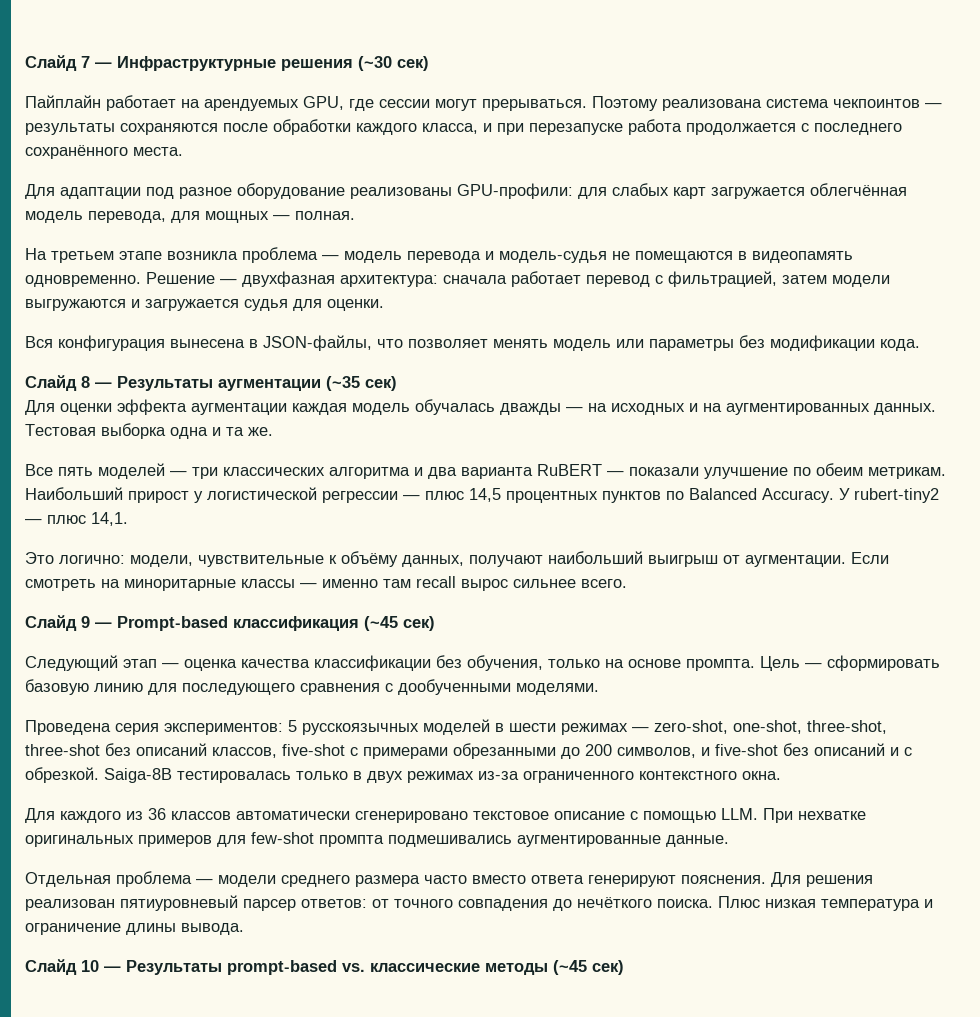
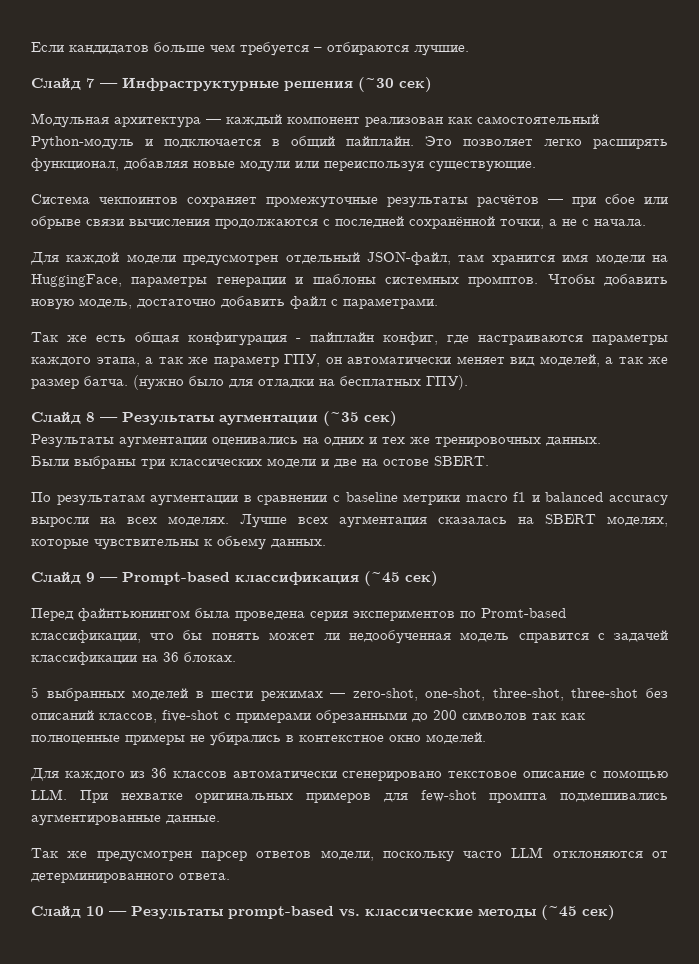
(25, 63) none -> [31,42,469,56] Если кандидатов больше чем требуется – отбираются лучшие. //
[25,95,942,111] [25,119,902,135] [25,145,183,159] [25,183,907,199] [25,211,355,223] [25,247,853,263] [25,271,890,287] [25,299,384,311] [25,335,920,351] Пайплайн работает на арендуемых GPU, где сессии могут прерываться. Поэтому реализована система чекпоинтов — результаты сохраняются после обработки каждого класса, и при перезапуске работа продолжается с последнего сохранённого места. // Для адаптации под разное оборудование реализованы GPU-профили: для слабых карт загружается облегчённая модель перевода, для мощных — полная. // На третьем этапе возникла проблема — модель перевода и модель-судья не помещаются в видеопамять одновременно. Решение — двухфазная архитектура: сначала работает перевод с фильтрацией, затем модели выгружаются и загружается судья для оценки. // Вся конфигурация вынесена в JSON-файлы, что позволяет менять модель или параметры без модификации кода. -> [31,113,599,128] [31,136,668,150] [31,158,536,172] [31,194,668,208] [31,216,646,229] [30,251,668,266] [31,274,668,287] [31,296,438,310] [31,332,668,346] [31,354,668,367] [31,375,468,390] Модульная архитектура — каждый компонент реализован как самостоятельный Python-модуль и подключается в общий пайплайн. Это позволяет легко расширять функционал, добавляя новые модули или переиспользуя существующие. // Система чекпоинтов сохраняет промежуточные результаты расчётов — при сбое или обрыве связи вычисления продолжаются с последней сохранённой точки, а не с начала. // Для каждой модели предусмотрен отдельный JSON-файл, там хранится имя модели на HuggingFace, параметры генерации и шаблоны системных промптов. Чтобы добавить новую модель, достаточно добавить файл с параметрами. // Так же есть общая конфигурация - пайплайн конфиг, где настраиваются параметры каждого этапа, а так же параметр ГПУ, он автоматически меняет вид моделей, а так же размер батча. (нужно было для отладки на бесплатных ГПУ).
[25,399,936,415] [25,423,273,439] [25,463,946,479] [25,487,939,503] [25,512,128,526] [25,551,889,567] [25,576,627,591] Для оценки эффекта аугментации каждая модель обучалась дважды — на исходных и на аугментированных данных. Тестовая выборка одна и та же. // Все пять моделей — три классических алгоритма и два варианта RuBERT — показали улучшение по обеим метрикам. Наибольший прирост у логистической регрессии — плюс 14,5 процентных пунктов по Balanced Accuracy. У rubert-tiny2 — плюс 14,1. // Это логично: модели, чувствительные к объёму данных, получают наибольший выигрыш от аугментации. Если смотреть на миноритарные классы — именно там recall вырос сильнее всего. -> [31,434,601,448] [31,456,489,469] [31,492,668,506] [31,514,668,528] [31,536,326,550] Результаты аугментации оценивались на одних и тех же тренировочных данных. // Были выбраны три классических модели и две на остове SBERT. // По результатам аугментации в сравнении с baseline метрики macro f1 и balanced accuracy выросли на всех моделях. Лучше всех аугментация сказалась на SBERT моделях, которые чувствительны к обьему данных.
[25,655,940,671] [25,679,599,695] [25,720,419,735] Следующий этап — оценка качества классификации без обучения, только на основе промпта. Цель — сформировать базовую линию для последующего сравнения с дообученными моделями. // Проведена серия экспериментов: 5 русскоязычных -> [31,608,566,621] [31,630,668,644] [31,652,236,665] [31,687,125,701] Перед файнтьюнингом была проведена серия экспериментов по Promt-based классификации, что бы понять может ли недообученная модель справится с задачей классификации на 36 блоках. // 5 выбранных
[617,743,912,758] [25,767,781,783] символов, и five-shot без описаний и с обрезкой. Saiga-8B тестировалась только в двух режимах из-за ограниченного контекстного окна. -> [462,712,586,720] [31,732,486,746] символов так как полноценные примеры не убирались в контекстное окно моделей.
[25,871,873,887] [25,895,933,911] [25,923,244,935] Отдельная проблема — модели среднего размера часто вместо ответа генерируют пояснения. Для решения реализован пятиуровневый парсер ответов: от точного совпадения до нечёткого поиска. Плюс низкая температура и ограничение длины вывода. -> [31,847,668,862] [31,872,230,883] Так же предусмотрен парсер ответов модели, поскольку часто LLM отклоняются от детерминированного ответа.

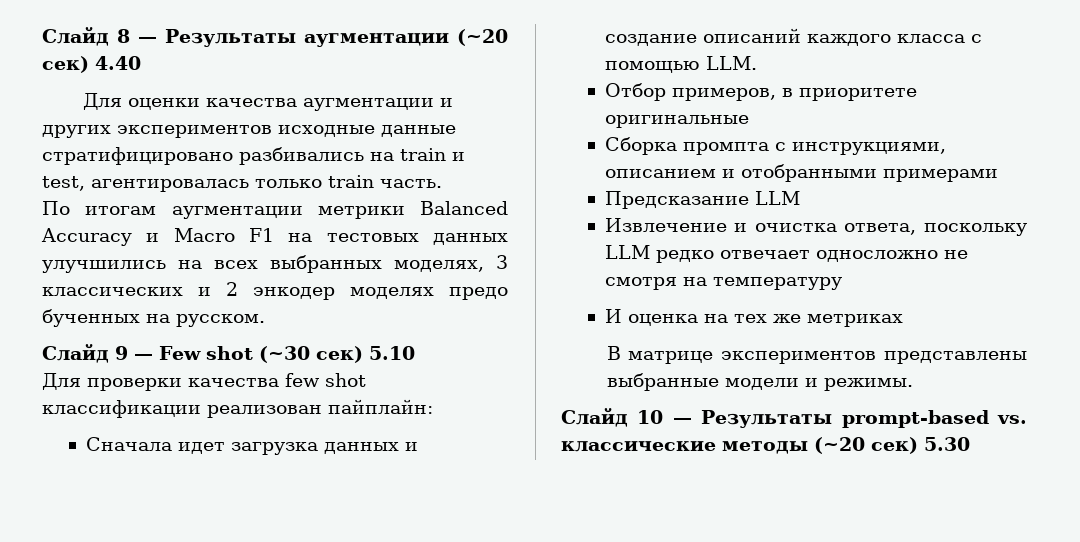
[31,42,469,56] [31,77,432,92] [31,113,599,128] [31,136,668,150] [31,158,536,172] [31,194,668,208] [31,216,646,229] [30,251,668,266] [31,274,668,287] [31,296,438,310] [31,332,668,346] [31,354,668,367] [31,375,468,390] Если кандидатов больше чем требуется – отбираются лучшие. // Слайд 7 — Инфраструктурные решения (~30 сек) // Модульная архитектура — каждый компонент реализован как самостоятельный Python-модуль и подключается в общий пайплайн. Это позволяет легко расширять функционал, добавляя новые модули или переиспользуя существующие. // Система чекпоинтов сохраняет промежуточные результаты расчётов — при сбое или обрыве связи вычисления продолжаются с последней сохранённой точки, а не с начала. // Для каждой модели предусмотрен отдельный JSON-файл, там хранится имя модели на HuggingFace, параметры генерации и шаблоны системных промптов. Чтобы добавить новую модель, достаточно добавить файл с параметрами. // Так же есть общая конфигурация - пайплайн конфиг, где настраиваются параметры каждого этапа, а так же параметр ГПУ, он автоматически меняет вид моделей, а так же размер батча. (нужно было для отладки на бесплатных ГПУ). // -> (42, 36) none
[323,411,397,426] [31,434,601,448] [31,456,489,469] [31,492,668,506] [31,514,668,528] [31,536,326,550] [31,571,438,586] [31,608,566,621] [31,630,668,644] [31,652,236,665] [31,687,668,701] [31,710,586,723] [31,732,486,746] [30,768,668,781] [31,789,668,803] [31,814,220,826] [31,847,668,862] [31,872,230,883] (~35 сек) // Результаты аугментации оценивались на одних и тех же тренировочных данных. // Были выбраны три классических модели и две на остове SBERT. // По результатам аугментации в сравнении с baseline метрики macro f1 и balanced accuracy выросли на всех моделях. Лучше всех аугментация сказалась на SBERT моделях, которые чувствительны к обьему данных. // Слайд 9 — Prompt-based классификация (~45 сек) // Перед файнтьюнингом была проведена серия экспериментов по Promt-based классификации, что бы понять может ли недообученная модель справится с задачей классификации на 36 блоках. // 5 выбранных моделей в шести режимах — zero-shot, one-shot, three-shot, three-shot без описаний классов, five-shot с примерами обрезанными до 200 символов так как полноценные примеры не убирались в контекстное окно моделей. // Для каждого из 36 классов автоматически сгенерировано текстовое описание с помощью LLM. При нехватке оригинальных примеров для few-shot промпта подмешивались аугментированные данные. // Так же предусмотрен парсер ответов модели, поскольку часто LLM отклоняются от детерминированного ответа. -> [457,29,508,46] [42,56,141,73] [83,93,454,111] [42,125,456,138] [42,147,465,165] [42,175,442,192] [42,201,508,219] [41,228,508,246] [42,255,508,273] [42,282,508,300] [42,309,265,327] [42,344,415,363] [42,373,366,391] [42,399,433,418] [85,437,418,455] [604,28,982,46] [604,56,757,73] [604,83,917,101] [604,115,749,128] [604,137,946,155] [604,164,998,182] [604,191,800,209] [604,218,1027,236] [604,245,968,263] [604,277,842,290] [604,309,903,327] [606,346,1027,364] [606,373,913,391] (~20 сек) 4.40 // Для оценки качества аугментации и других экспериментов исходные данные стратифицировано разбивались на train и test, агентировалась только train часть. // По итогам аугментации метрики Balanced Accuracy и Macro F1 на тестовых данных улучшились на всех выбранных моделях, 3 классических и 2 энкодер моделях предо бученных на русском. // Слайд 9 — Few shot (~30 сек) 5.10 // Для проверки качества few shot классификации реализован пайплайн: // Сначала идет загрузка данных и создание описаний каждого класса с помощью LLM. // Отбор примеров, в приоритете оригинальные // Сборка промпта с инструкциями, описанием и отобранными примерами // Предсказание LLM // Извлечение и очистка ответа, поскольку LLM редко отвечает односложно не смотря на температуру // И оценка на тех же метриках // В матрице экспериментов представлены выбранные модели и режимы.
[541,905,615,920] (~45 сек) -> [814,437,970,454] (~20 сек) 5.30

